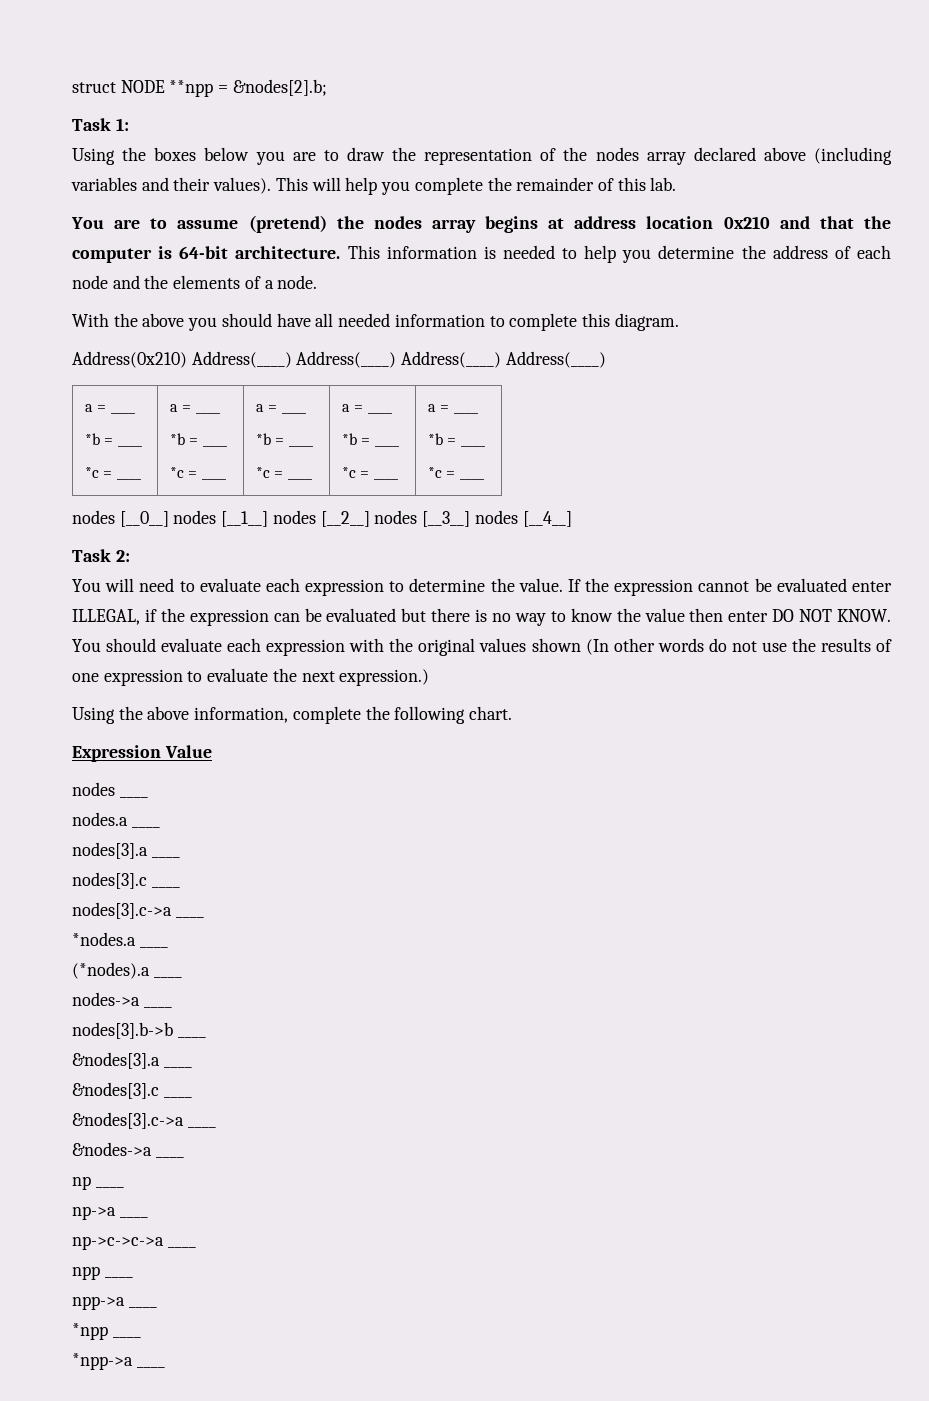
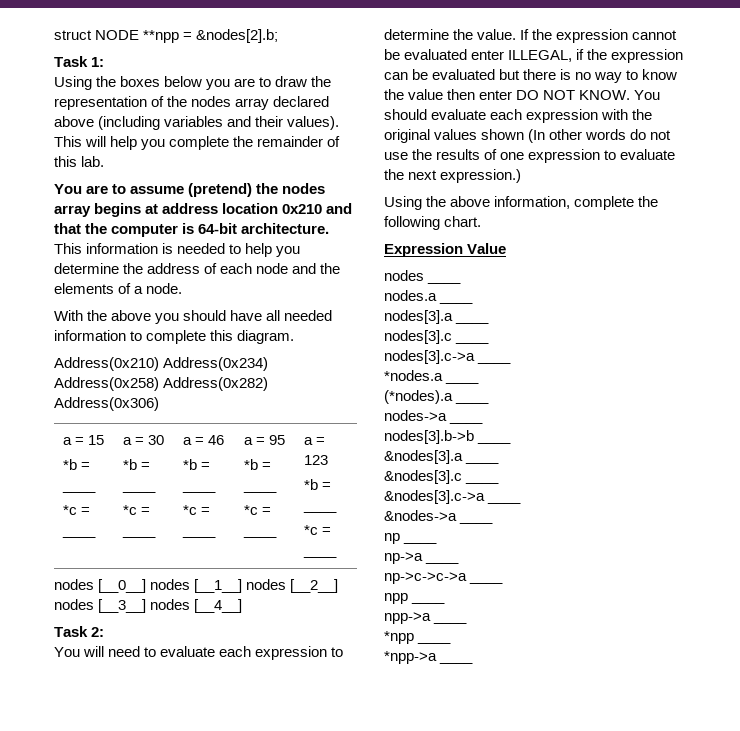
[191,351,606,368] [84,404,107,412] [110,412,135,414] [84,433,114,445] [117,445,142,447] [84,467,113,478] [116,478,141,480] [169,404,192,412] [195,412,220,414] [169,433,199,445] [202,445,227,447] [169,467,198,478] [201,478,226,480] [255,404,278,412] [281,412,306,414] [255,433,285,445] [288,445,313,447] [255,467,284,478] [287,478,312,480] [341,404,364,412] [367,412,392,414] [341,433,371,445] [374,445,399,447] [341,467,370,478] [373,478,398,480] [427,404,450,412] [453,412,478,414] Address(____) Address(____) Address(____) Address(____) // a = ____ // *b = ____ // *c = ____ | a = ____ // *b = ____ // *c = ____ | a = ____ // *b = ____ // *c = ____ | a = ____ // *b = ____ // *c = ____ | a = ____ -> [163,357,269,371] [54,377,269,391] [54,397,159,411] [63,435,105,445] [63,459,91,470] [62,490,97,493] [63,505,91,515] [62,535,97,538] [123,435,165,445] [123,459,151,470] [122,490,157,493] [123,505,151,515] [122,535,157,538] [183,435,225,445] [183,459,211,470] [182,490,217,493] [183,505,211,515] [182,535,217,538] [244,435,286,445] [244,459,272,470] [243,490,278,493] [244,505,272,515] [243,535,278,538] [304,437,326,445] [304,455,329,465] Address(0x234) Address(0x258) Address(0x282) Address(0x306) // a = 15 // *b = ____ // *c = ____ | a = 30 // *b = ____ // *c = ____ | a = 46 // *b = ____ // *c = ____ | a = 95 // *b = ____ // *c = ____ | a = 123

